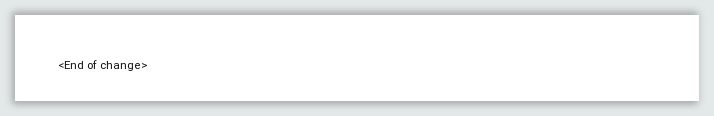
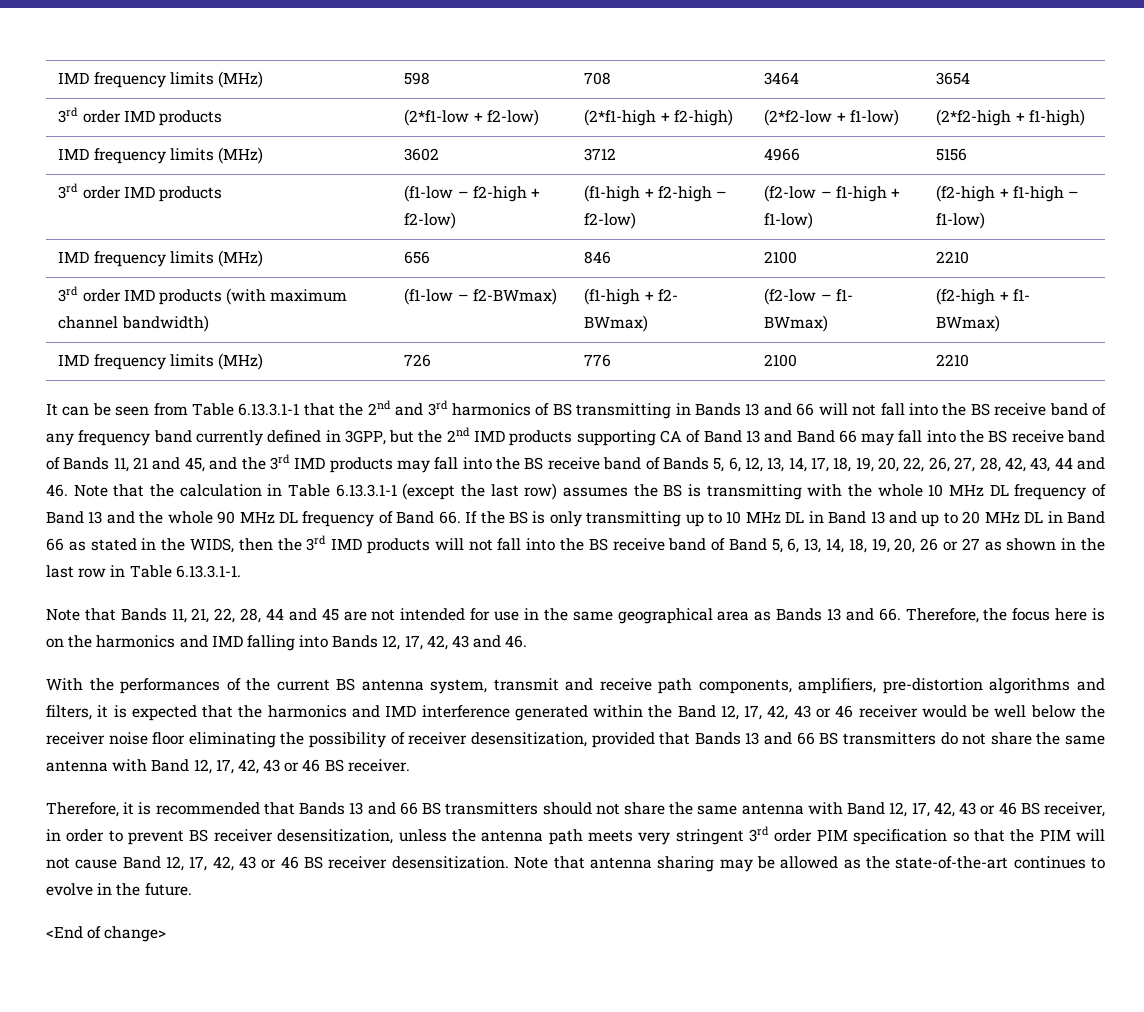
(58, 65) none -> [58,71,263,88] [404,72,431,85] [584,72,612,85] [764,72,800,85] [936,72,971,85] [58,107,222,126] [404,109,539,126] [584,109,733,126] [764,109,899,126] [936,109,1085,126] [58,147,263,164] [404,148,440,161] [584,148,617,161] [764,148,801,161] [936,148,968,161] [58,183,222,202] [404,185,540,202] [404,212,457,229] [584,185,727,202] [584,212,637,229] [764,185,900,202] [764,212,814,229] [936,185,1079,202] [936,212,986,229] [58,250,263,267] [404,251,431,264] [584,251,612,264] [764,251,798,264] [936,251,970,264] [58,286,348,305] [58,315,209,332] [404,288,557,305] [584,288,678,305] [584,315,649,332] [764,288,853,305] [764,315,829,332] [936,288,1030,305] [936,315,1001,332] [58,353,263,370] [404,354,432,367] [584,354,612,367] [764,354,798,367] [936,354,970,367] [46,400,1106,419] [46,427,1105,446] [46,454,1105,473] [46,483,1106,500] [46,511,1105,527] [46,535,1105,554] [46,565,241,578] [46,608,1105,624] [46,635,528,651] [46,678,1105,694] [46,705,1105,721] [46,732,1105,748] [46,759,410,774] [46,802,1106,817] [46,826,1105,845] [46,856,1105,872] [46,883,192,896] IMD frequency limits (MHz) | 598 | 708 | 3464 | 3654 // 3rd order IMD products | (2*f1-low + f2-low) | (2*f1-high + f2-high) | (2*f2-low + f1-low) | (2*f2-high + f1-high) // IMD frequency limits (MHz) | 3602 | 3712 | 4966 | 5156 // 3rd order IMD products | (f1-low – f2-high + f2-low) | (f1-high + f2-high – f2-low) | (f2-low – f1-high + f1-low) | (f2-high + f1-high – f1-low) // IMD frequency limits (MHz) | 656 | 846 | 2100 | 2210 // 3rd order IMD products (with maximum channel bandwidth) | (f1-low – f2-BWmax) | (f1-high + f2- BWmax) | (f2-low – f1- BWmax) | (f2-high + f1- BWmax) // IMD frequency limits (MHz) | 726 | 776 | 2100 | 2210 // It can be seen from Table 6.13.3.1-1 that the 2nd and 3rd harmonics of BS transmitting in Bands 13 and 66 will not fall into the BS receive band of any frequency band currently defined in 3GPP, but the 2nd IMD products supporting CA of Band 13 and Band 66 may fall into the BS receive band of Bands 11, 21 and 45, and the 3rd IMD products may fall into the BS receive band of Bands 5, 6, 12, 13, 14, 17, 18, 19, 20, 22, 26, 27, 28, 42, 43, 44 and 46. Note that the calculation in Table 6.13.3.1-1 (except the last row) assumes the BS is transmitting with the whole 10 MHz DL frequency of Band 13 and the whole 90 MHz DL frequency of Band 66. If the BS is only transmitting up to 10 MHz DL in Band 13 and up to 20 MHz DL in Band 66 as stated in the WIDS, then the 3rd IMD products will not fall into the BS receive band of Band 5, 6, 13, 14, 18, 19, 20, 26 or 27 as shown in the last row in Table 6.13.3.1-1. // Note that Bands 11, 21, 22, 28, 44 and 45 are not intended for use in the same geographical area as Bands 13 and 66. Therefore, the focus here is on the harmonics and IMD falling into Bands 12, 17, 42, 43 and 46. // With the performances of the current BS antenna system, transmit and receive path components, amplifiers, pre-distortion algorithms and filters, it is expected that the harmonics and IMD interference generated within the Band 12, 17, 42, 43 or 46 receiver would be well below the receiver noise floor eliminating the possibility of receiver desensitization, provided that Bands 13 and 66 BS transmitters do not share the same antenna with Band 12, 17, 42, 43 or 46 BS receiver. // Therefore, it is recommended that Bands 13 and 66 BS transmitters should not share the same antenna with Band 12, 17, 42, 43 or 46 BS receiver, in order to prevent BS receiver desensitization, unless the antenna path meets very stringent 3rd order PIM specification so that the PIM will not cause Band 12, 17, 42, 43 or 46 BS receiver desensitization. Note that antenna sharing may be allowed as the state-of-the-art continues to evolve in the future. //

